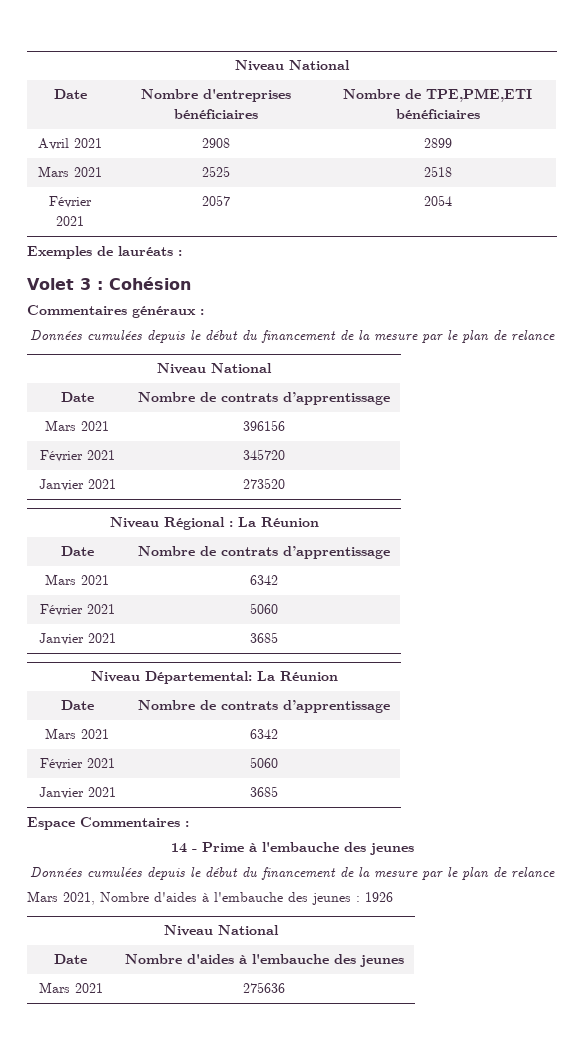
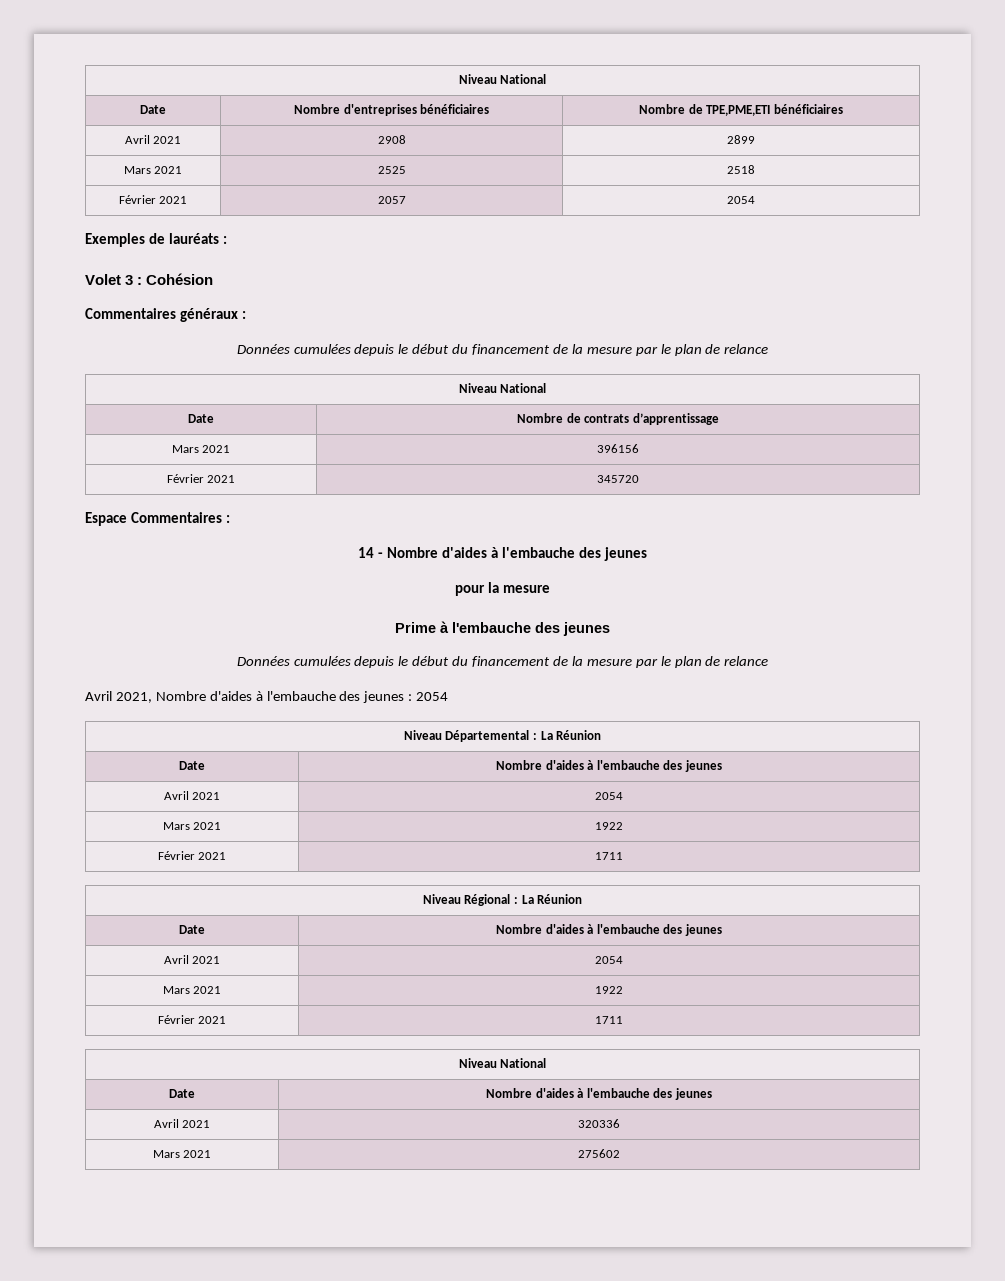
[38,479,116,491] [242,478,285,489] [109,517,319,530] [60,546,94,556] [137,546,390,559] [45,574,109,585] [249,575,278,585] [39,604,115,616] [249,603,278,614] [38,633,116,645] [249,632,278,643] [90,671,338,684] [60,700,94,710] [137,700,390,713] [45,728,109,739] [249,729,278,739] [39,758,115,770] [249,757,278,768] [38,787,116,799] [249,786,278,797] // Janvier 2021 | 273520 // Niveau Régional : La Réunion // Date | Nombre de contrats d’apprentissage // Mars 2021 | 6342 // Février 2021 | 5060 // Janvier 2021 | 3685 // Niveau Départemental: La Réunion // Date | Nombre de contrats d’apprentissage // Mars 2021 | 6342 // Février 2021 | 5060 // Janvier 2021 | 3685 -> (639, 479) none
(197, 850) none -> [387,547,647,561] [455,582,550,596] Nombre d'aides à l'embauche des jeunes // pour la mesure //
[27,891,58,902] Mars -> [85,691,112,701] Avril
[365,892,393,902] 1926 -> [416,692,449,701] [403,730,602,742] [179,761,205,770] [496,760,722,772] [163,791,221,800] [595,792,623,800] [162,822,222,830] [595,822,623,830] [157,851,227,860] [595,852,623,860] [422,894,583,906] [179,925,205,934] [496,924,722,936] [163,955,221,964] [595,956,623,964] [162,986,222,994] [595,986,623,994] [157,1015,227,1024] [595,1016,623,1024] 2054 // Niveau Départemental : La Réunion // Date | Nombre d'aides à l'embauche des jeunes // Avril 2021 | 2054 // Mars 2021 | 1922 // Février 2021 | 1711 // Niveau Régional : La Réunion // Date | Nombre d'aides à l'embauche des jeunes // Avril 2021 | 2054 // Mars 2021 | 1922 // Février 2021 | 1711
[38,982,103,993] [243,982,285,993] // Mars 2021 | 275636 -> [153,1119,211,1128] [578,1119,620,1128] [152,1150,212,1158] [578,1149,620,1158] // Avril 2021 | 320336 // Mars 2021 | 275602

